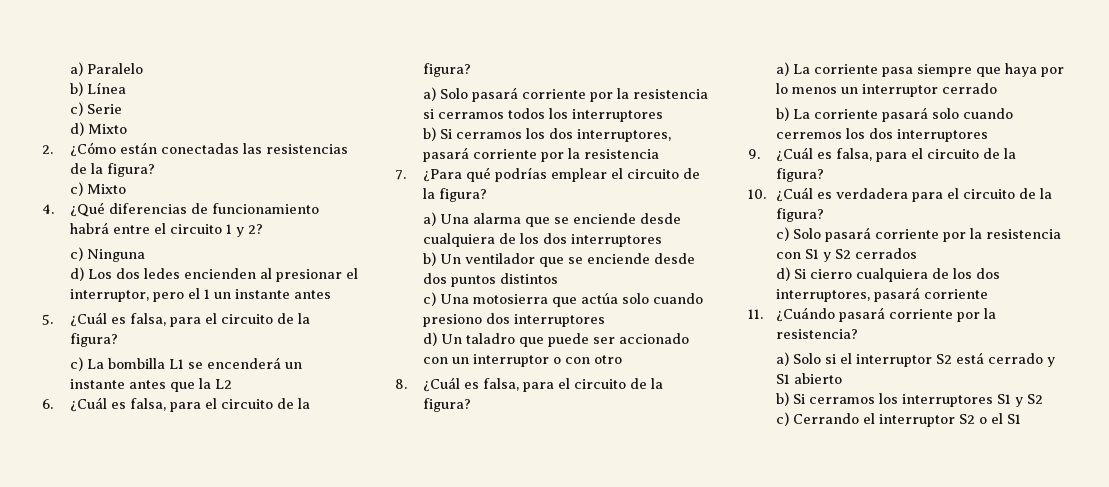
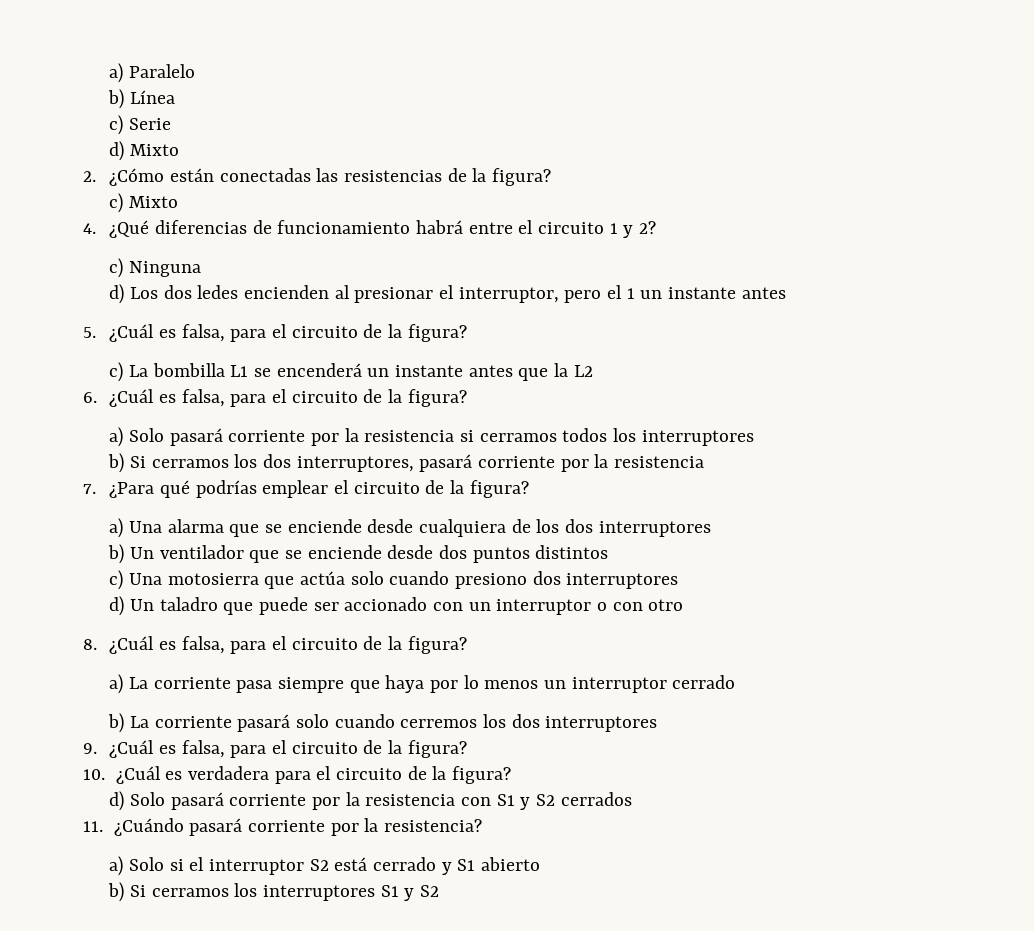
[776,227,790,241] c) -> [109,791,125,811] d)
[776,267,1001,282] [776,287,989,302] // d) Si cierro cualquiera de los dos interruptores, pasará corriente -> (632, 799) none
[776,412,1022,427] // c) Cerrando el interruptor S2 o el S1 -> (439, 891) none

